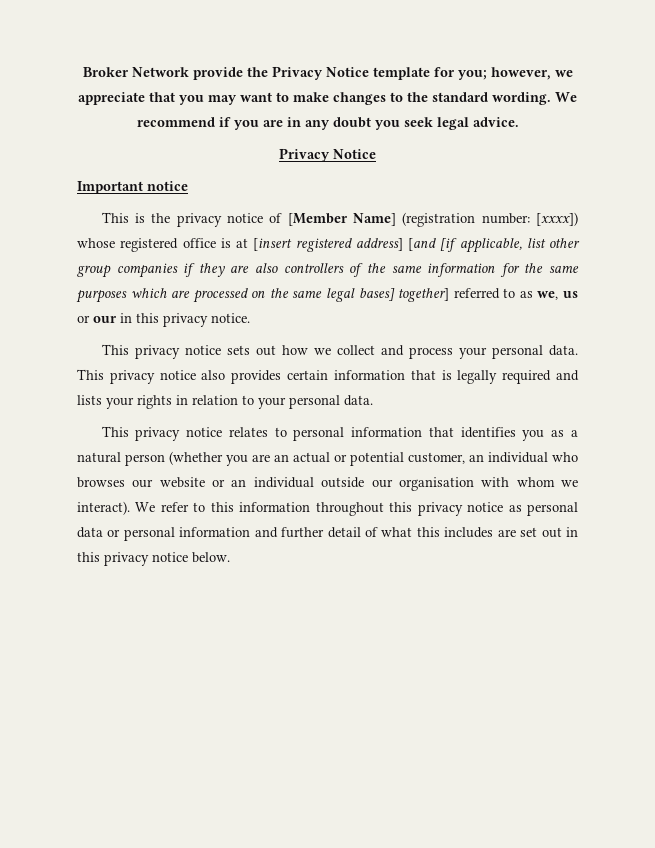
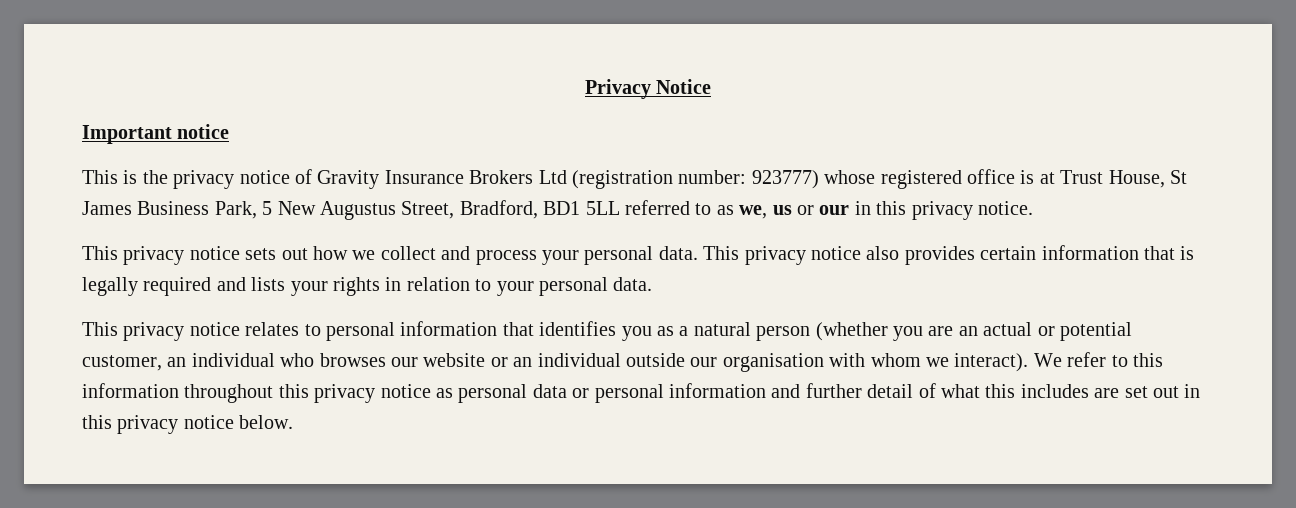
[82,66,573,80] [78,92,577,105] [136,117,519,130] Broker Network provide the Privacy Notice template for you; however, we appreciate that you may want to make changes to the standard wording. We recommend if you are in any doubt you seek legal advice. // -> (584, 89) none
[287,213,396,226] [Member Name] -> [317,170,567,189] Gravity Insurance Brokers Ltd
[536,212,579,226] [xxxx]) -> [751,170,819,189] 923777)
[253,238,580,253] [77,263,580,278] [76,288,450,303] [insert registered address] [and [if applicable, list other group companies if they are also controllers of the same information for the same purposes which are processed on the same legal bases] together] -> [1060,170,1187,188] [82,200,620,220] Trust House, St James Business Park, 5 New Augustus Street, Bradford, BD1 5LL

